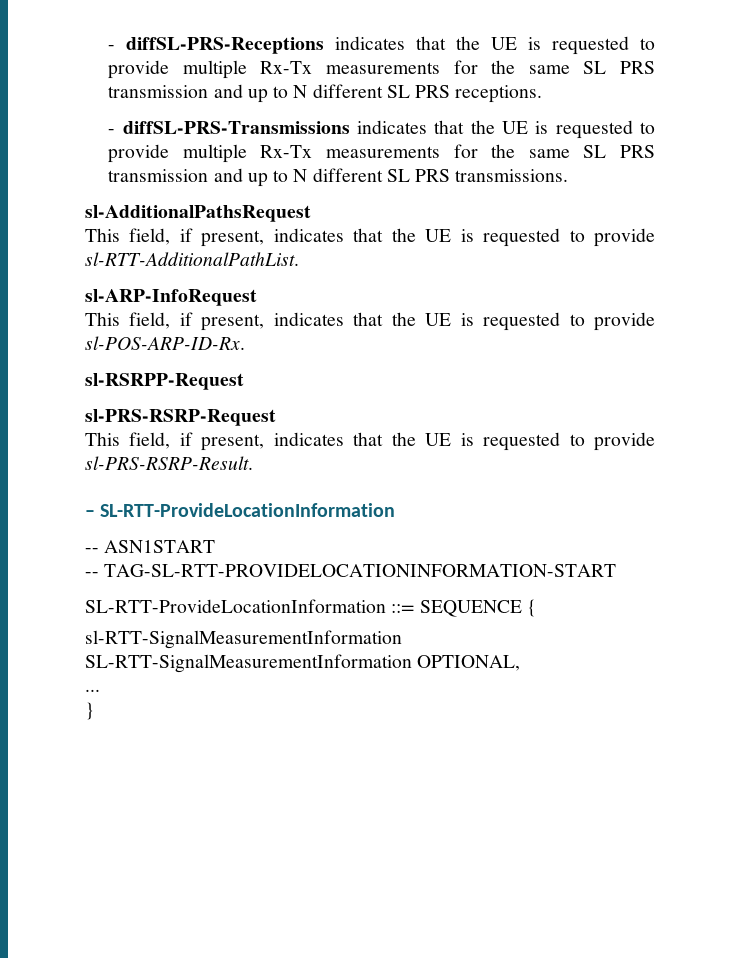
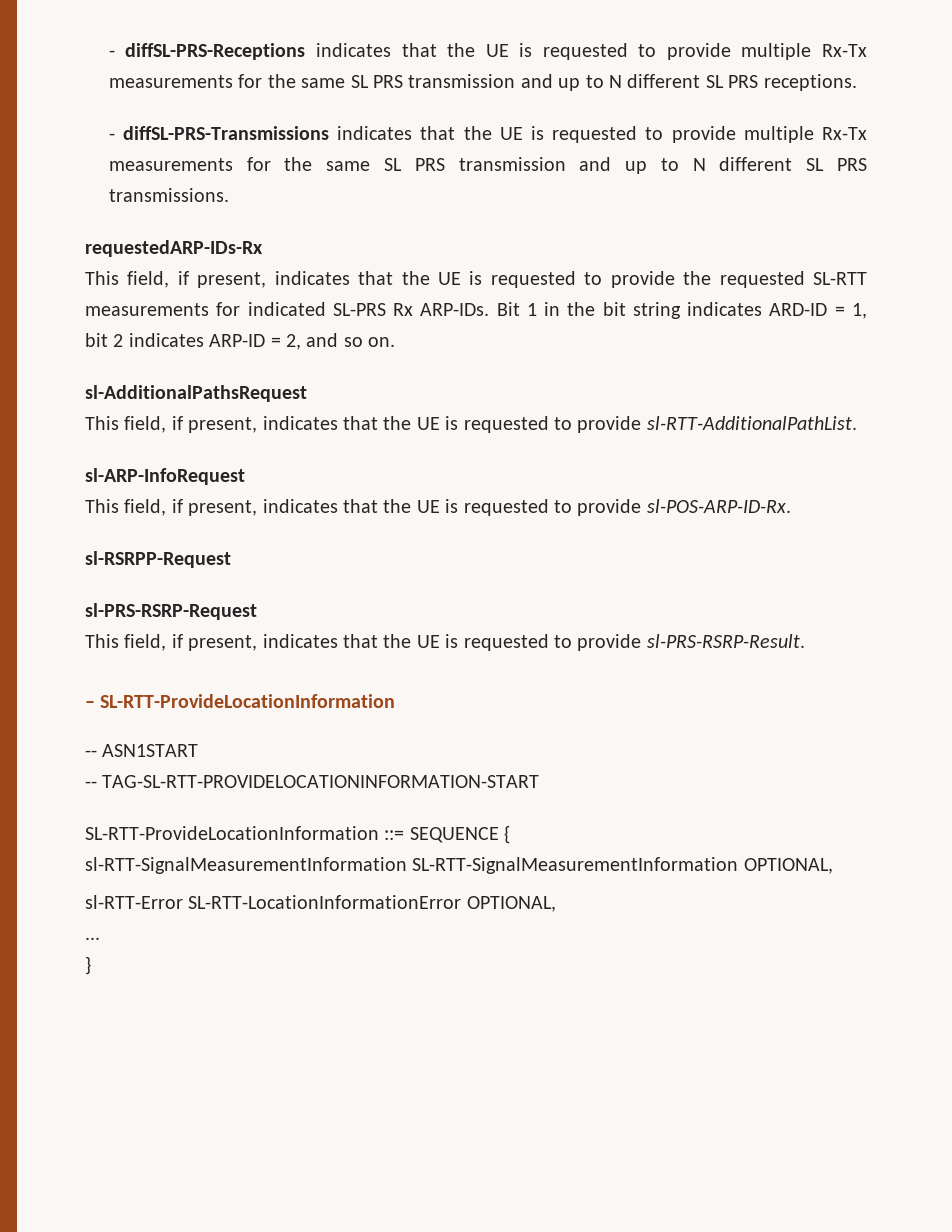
(569, 175) none -> [85,240,263,257] [85,271,868,288] [85,302,867,319] [85,333,396,350] // requestedARP-IDs-Rx // This field, if present, indicates that the UE is requested to provide the requested SL-RTT measurements for indicated SL-PRS Rx ARP-IDs. Bit 1 in the bit string indicates ARD-ID = 1, bit 2 indicates ARP-ID = 2, and so on.
(521, 663) none -> [85,895,556,912] // sl-RTT-Error SL-RTT-LocationInformationError OPTIONAL,

